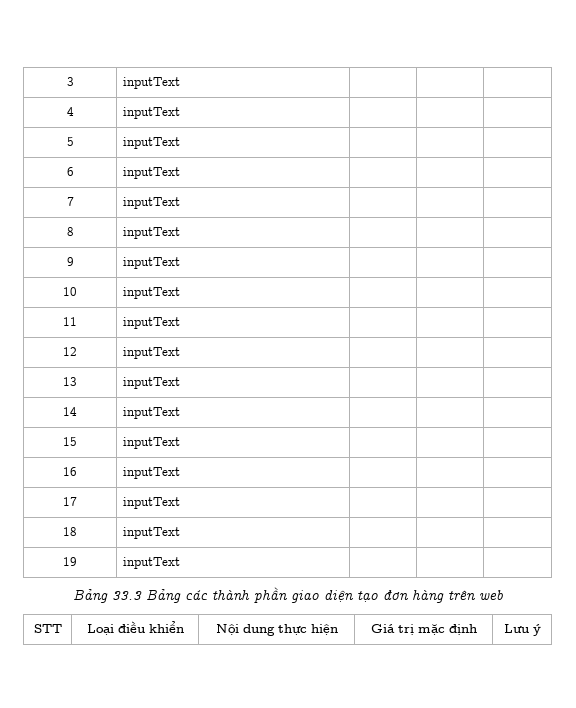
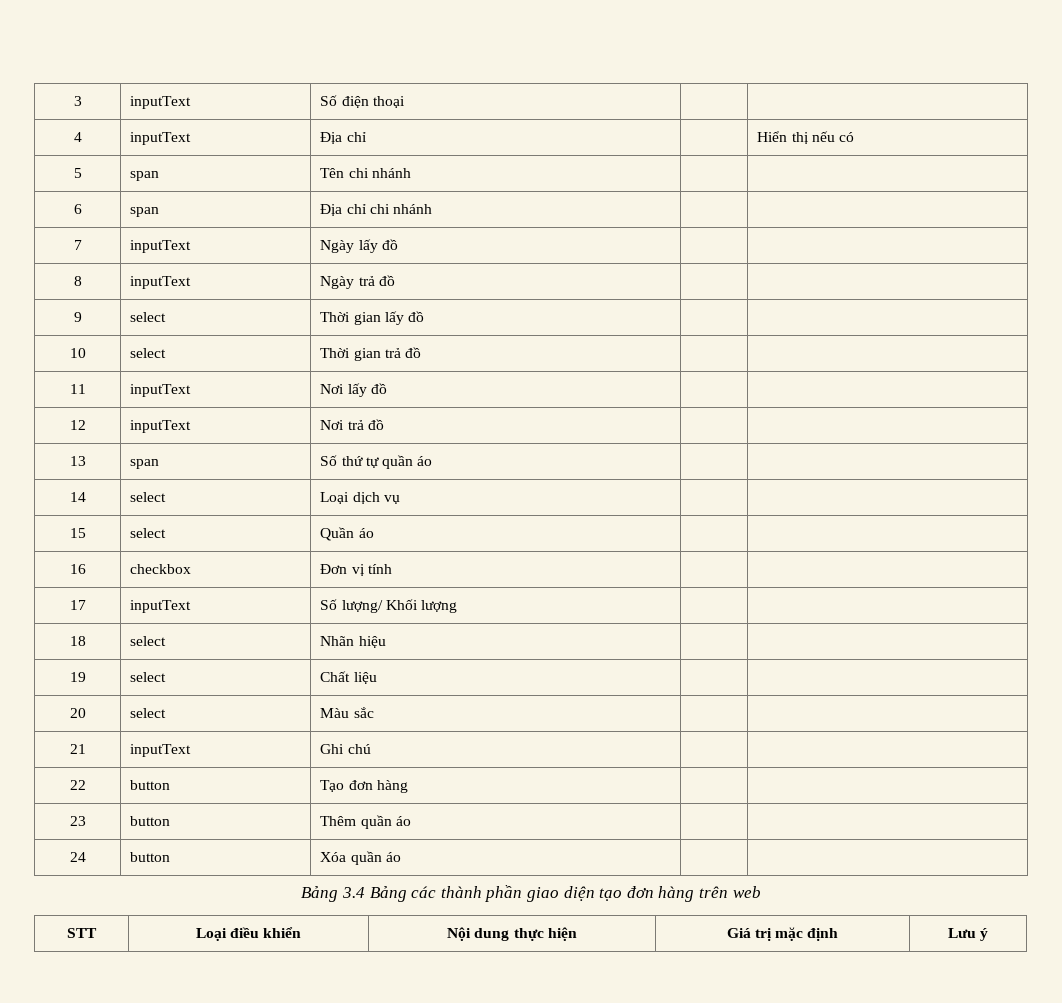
(180, 83) none -> [320,95,405,108] Số điện thoại
[66,137,74,146] [122,137,180,149] [66,167,74,176] [122,167,180,179] | | // 5 | inputText | | | // 6 | inputText | -> [320,132,367,144] [757,131,855,144] [73,168,82,178] [130,171,160,181] [320,168,411,178] [73,204,82,214] [130,207,160,217] [320,204,433,216] Địa chỉ | | Hiển thị nếu có // 5 | span | Tên chi nhánh | | // 6 | span | Địa chỉ chi nhánh
(180, 203) none -> [320,239,398,253] Ngày lấy đồ
[66,257,74,266] [122,257,180,269] [63,287,77,296] [122,287,180,299] | | // 9 | inputText | | | // 10 | inputText | -> [320,275,395,289] [73,312,82,322] [130,312,167,322] [320,311,425,325] [69,348,86,358] [130,348,167,358] [320,347,422,361] Ngày trả đồ | | // 9 | select | Thời gian lấy đồ | | // 10 | select | Thời gian trả đồ
(180, 323) none -> [320,383,387,397] Nơi lấy đồ
[63,377,77,386] [122,377,180,389] [63,407,77,416] [122,407,180,419] [63,437,77,446] [122,437,180,449] [63,467,77,476] [122,467,180,479] [63,497,77,506] [122,497,180,509] [63,527,77,536] [122,527,180,539] [63,557,77,566] [122,557,180,569] [72,589,142,603] | | // 13 | inputText | | | // 14 | inputText | | | // 15 | inputText | | | // 16 | inputText | | | // 17 | inputText | | | // 18 | inputText | | | // 19 | inputText | | | // Bảng 33.3 -> [320,419,384,430] [69,456,86,466] [130,459,160,469] [320,455,433,469] [69,492,86,502] [130,492,167,502] [320,492,400,504] [69,528,86,538] [130,528,167,538] [320,527,374,541] [69,564,86,574] [130,564,192,574] [320,564,392,576] [69,600,86,610] [130,600,192,613] [320,599,458,613] [69,636,86,646] [130,636,167,646] [320,636,386,648] [69,672,86,682] [130,672,167,682] [320,671,377,684] [69,708,86,718] [130,708,167,718] [320,707,374,718] [69,744,86,754] [130,744,192,757] [320,744,371,754] [69,780,86,790] [130,780,171,790] [320,780,408,793] [69,816,86,826] [130,816,171,826] [320,815,411,829] [69,852,86,862] [130,852,171,862] [320,851,401,865] [301,886,366,902] Nơi trả đồ | | // 13 | span | Số thứ tự quần áo | | // 14 | select | Loại dịch vụ | | // 15 | select | Quần áo | | // 16 | checkbox | Đơn vị tính | | // 17 | inputText | Số lượng/ Khối lượng | | // 18 | select | Nhãn hiệu | | // 19 | select | Chất liệu | | // 20 | select | Màu sắc | | // 21 | inputText | Ghi chú | | // 22 | button | Tạo đơn hàng | | // 23 | button | Thêm quần áo | | // 24 | button | Xóa quần áo | | // Bảng 3.4

